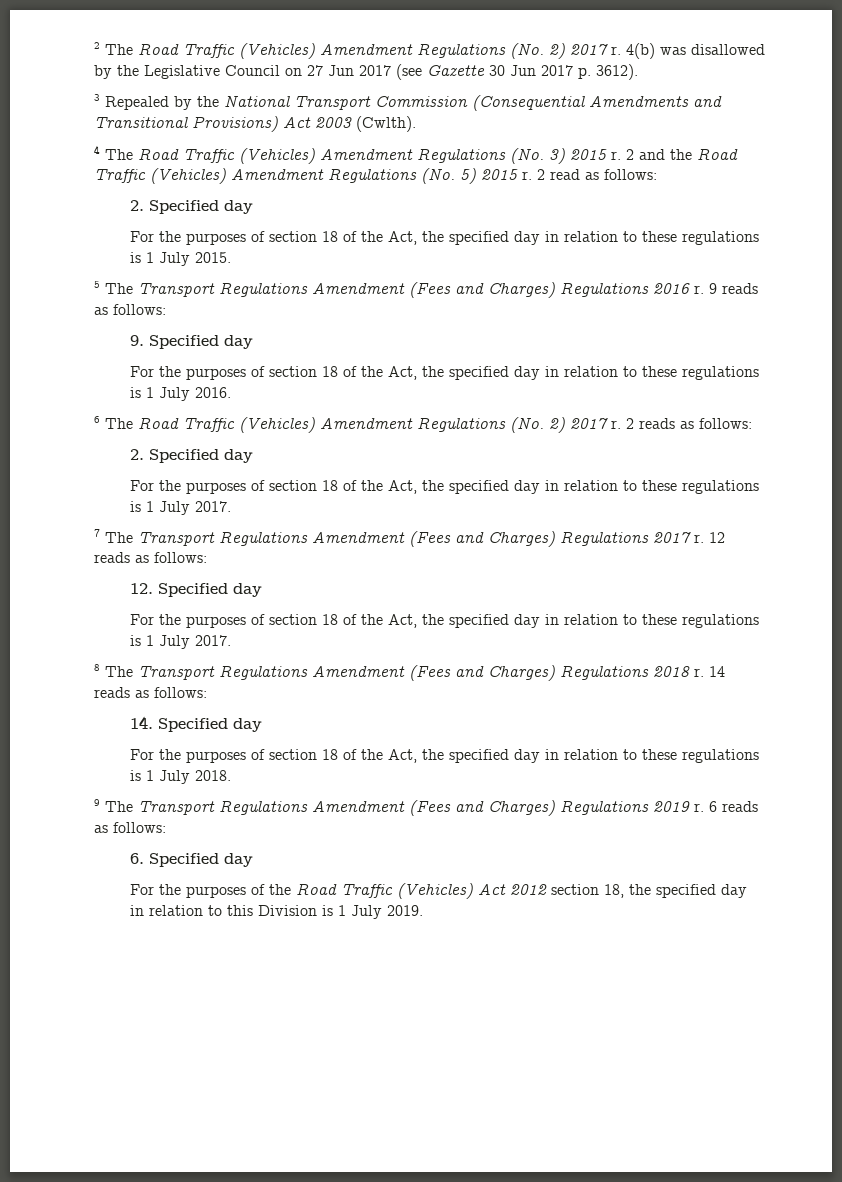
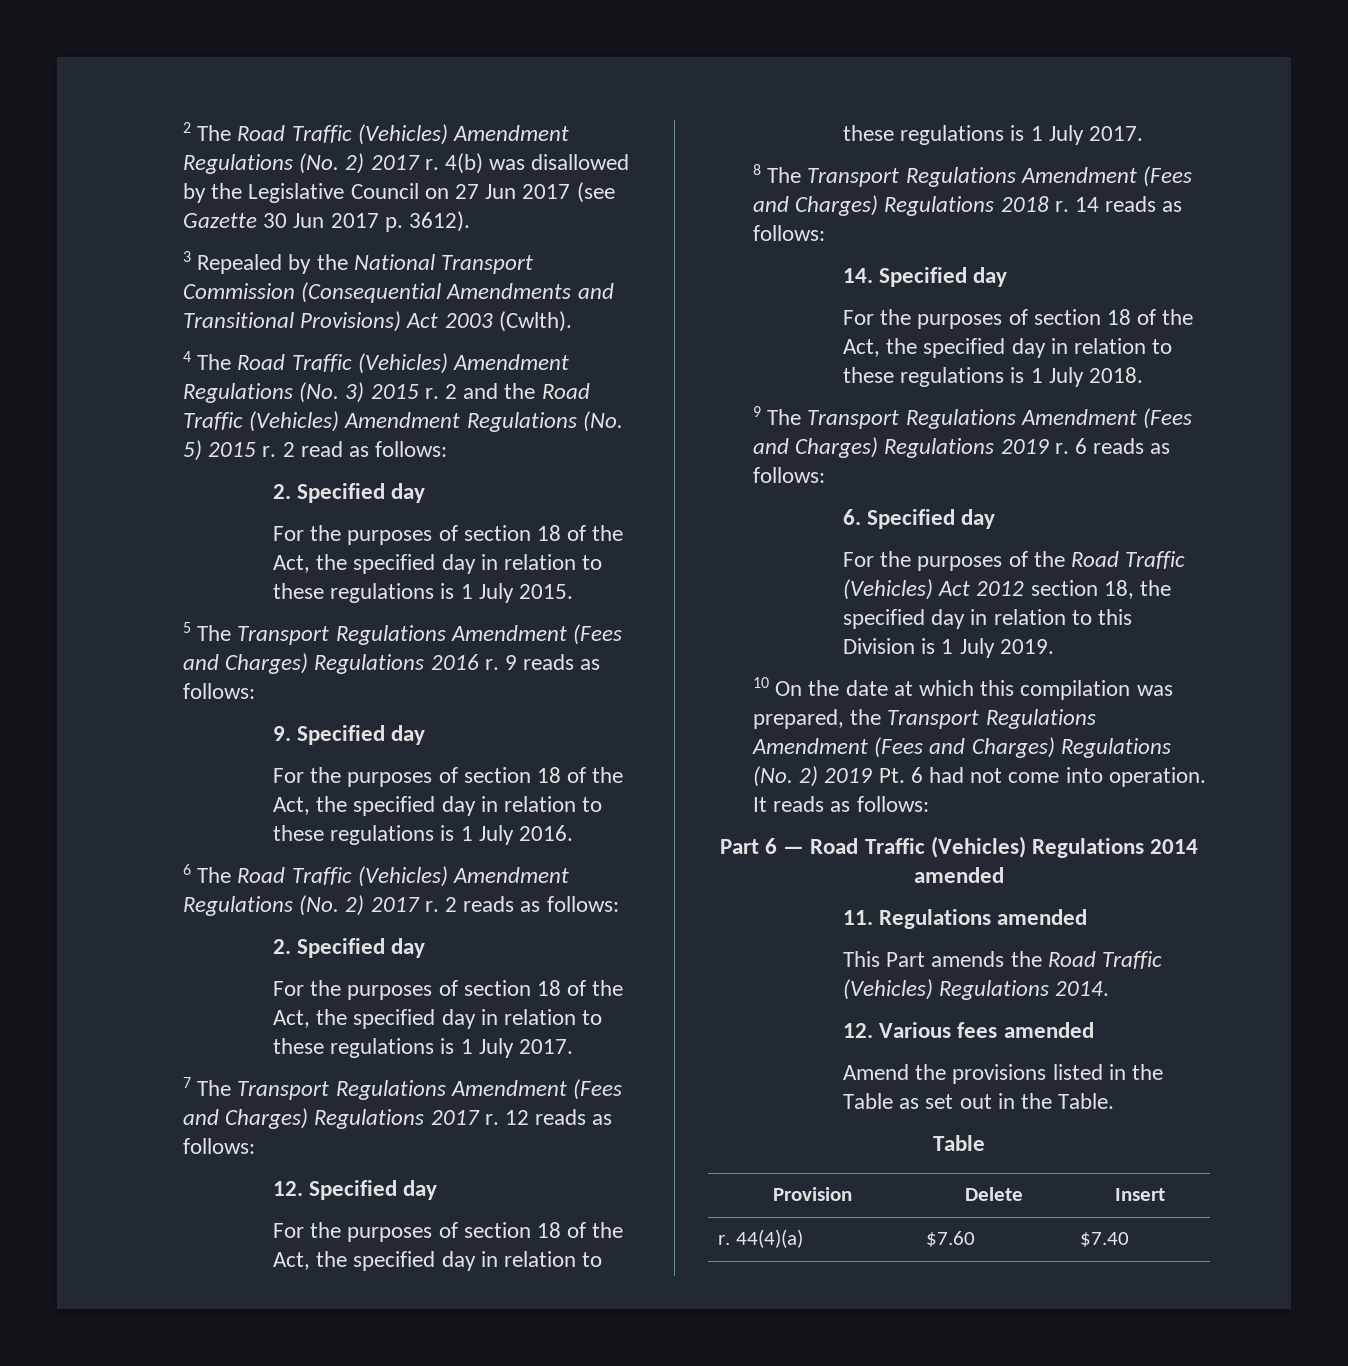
(424, 910) none -> [753,677,1173,700] [753,709,1096,729] [752,737,1171,758] [753,766,1206,787] [753,796,929,812] [719,836,1199,858] [914,867,1004,883] [843,909,1088,929] [843,951,1163,969] [843,979,1110,1000] [843,1022,1094,1038] [843,1064,1164,1084] [843,1093,1115,1109] [933,1135,985,1151] [773,1187,852,1201] [964,1187,1023,1201] [1115,1188,1165,1201] [718,1229,803,1248] [926,1231,976,1247] [1080,1232,1130,1247] // 10 On the date at which this compilation was prepared, the Transport Regulations Amendment (Fees and Charges) Regulations (No. 2) 2019 Pt. 6 had not come into operation. It reads as follows: // Part 6 — Road Traffic (Vehicles) Regulations 2014 amended // 11. Regulations amended // This Part amends the Road Traffic (Vehicles) Regulations 2014. // 12. Various fees amended // Amend the provisions listed in the Table as set out in the Table. // Table // Provision | Delete | Insert // r. 44(4)(a) | $7.60 | $7.40

